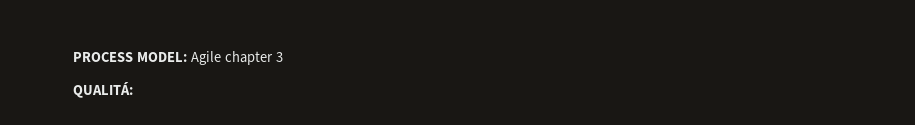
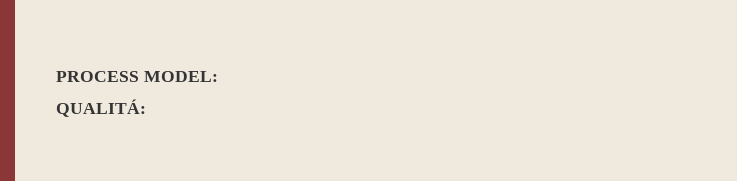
[190,51,283,65] Agile chapter 3 -> (218, 76) none

